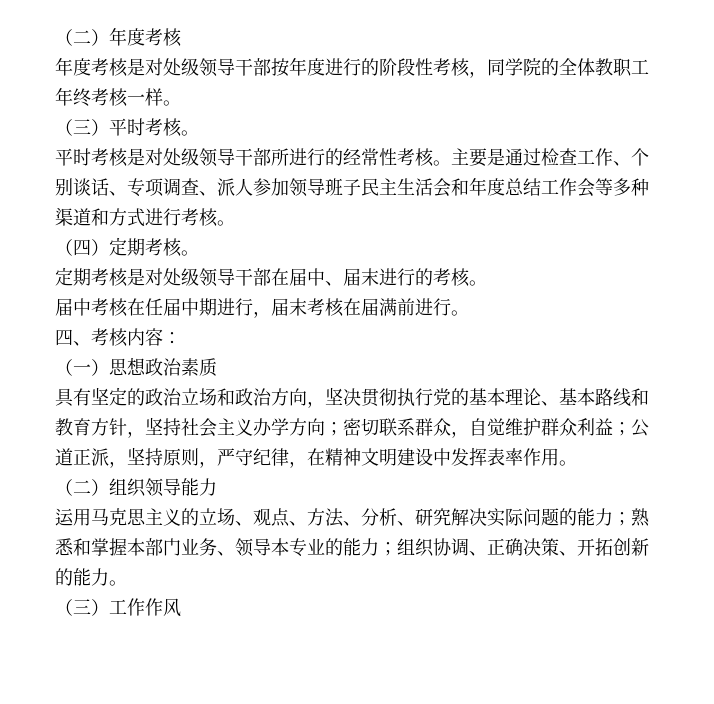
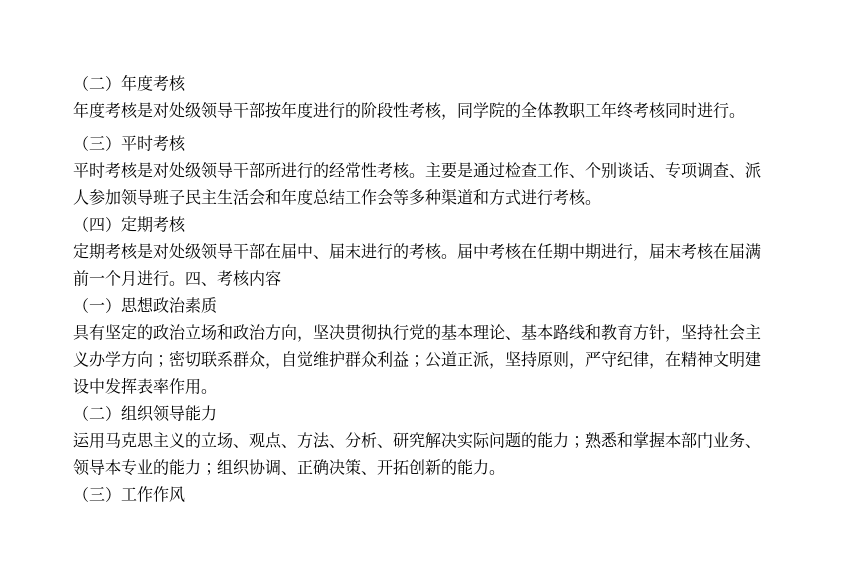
[127,88,163,106] 一样 -> [665,102,729,119] 同时进行
[181,130,199,136] 。 -> (186, 143) none
[181,250,199,256] 。 -> (186, 224) none
(487, 283) // -> (457, 256) none
[163,298,181,316] 届 -> [553,243,569,259] 期
[415,298,469,316] 进行。 // -> [89,270,185,287] 一个月进行。
[163,332,181,344] ： -> (281, 278) none

